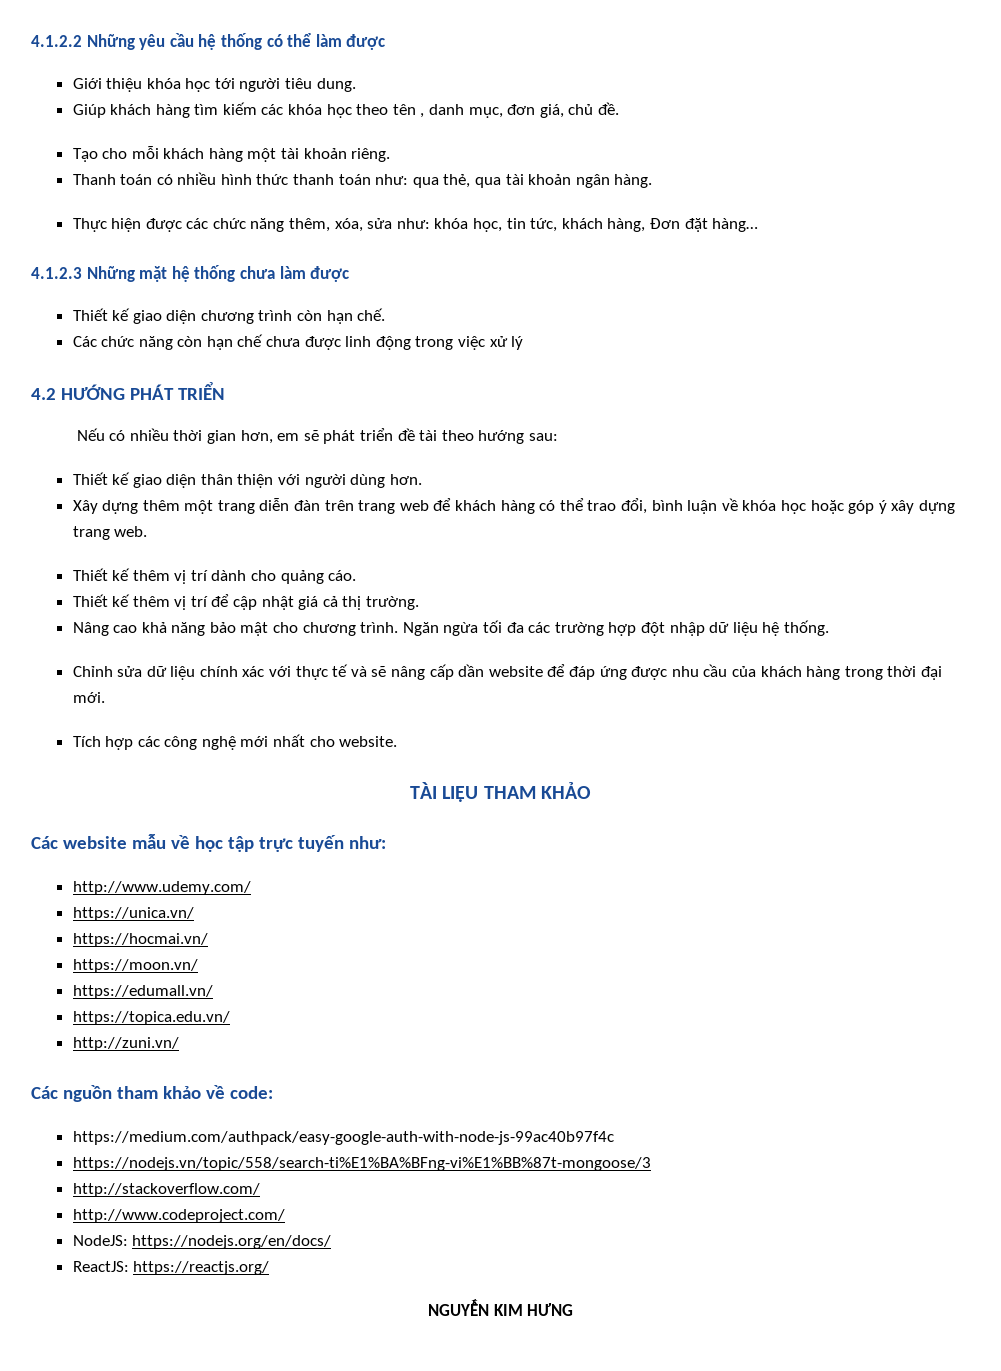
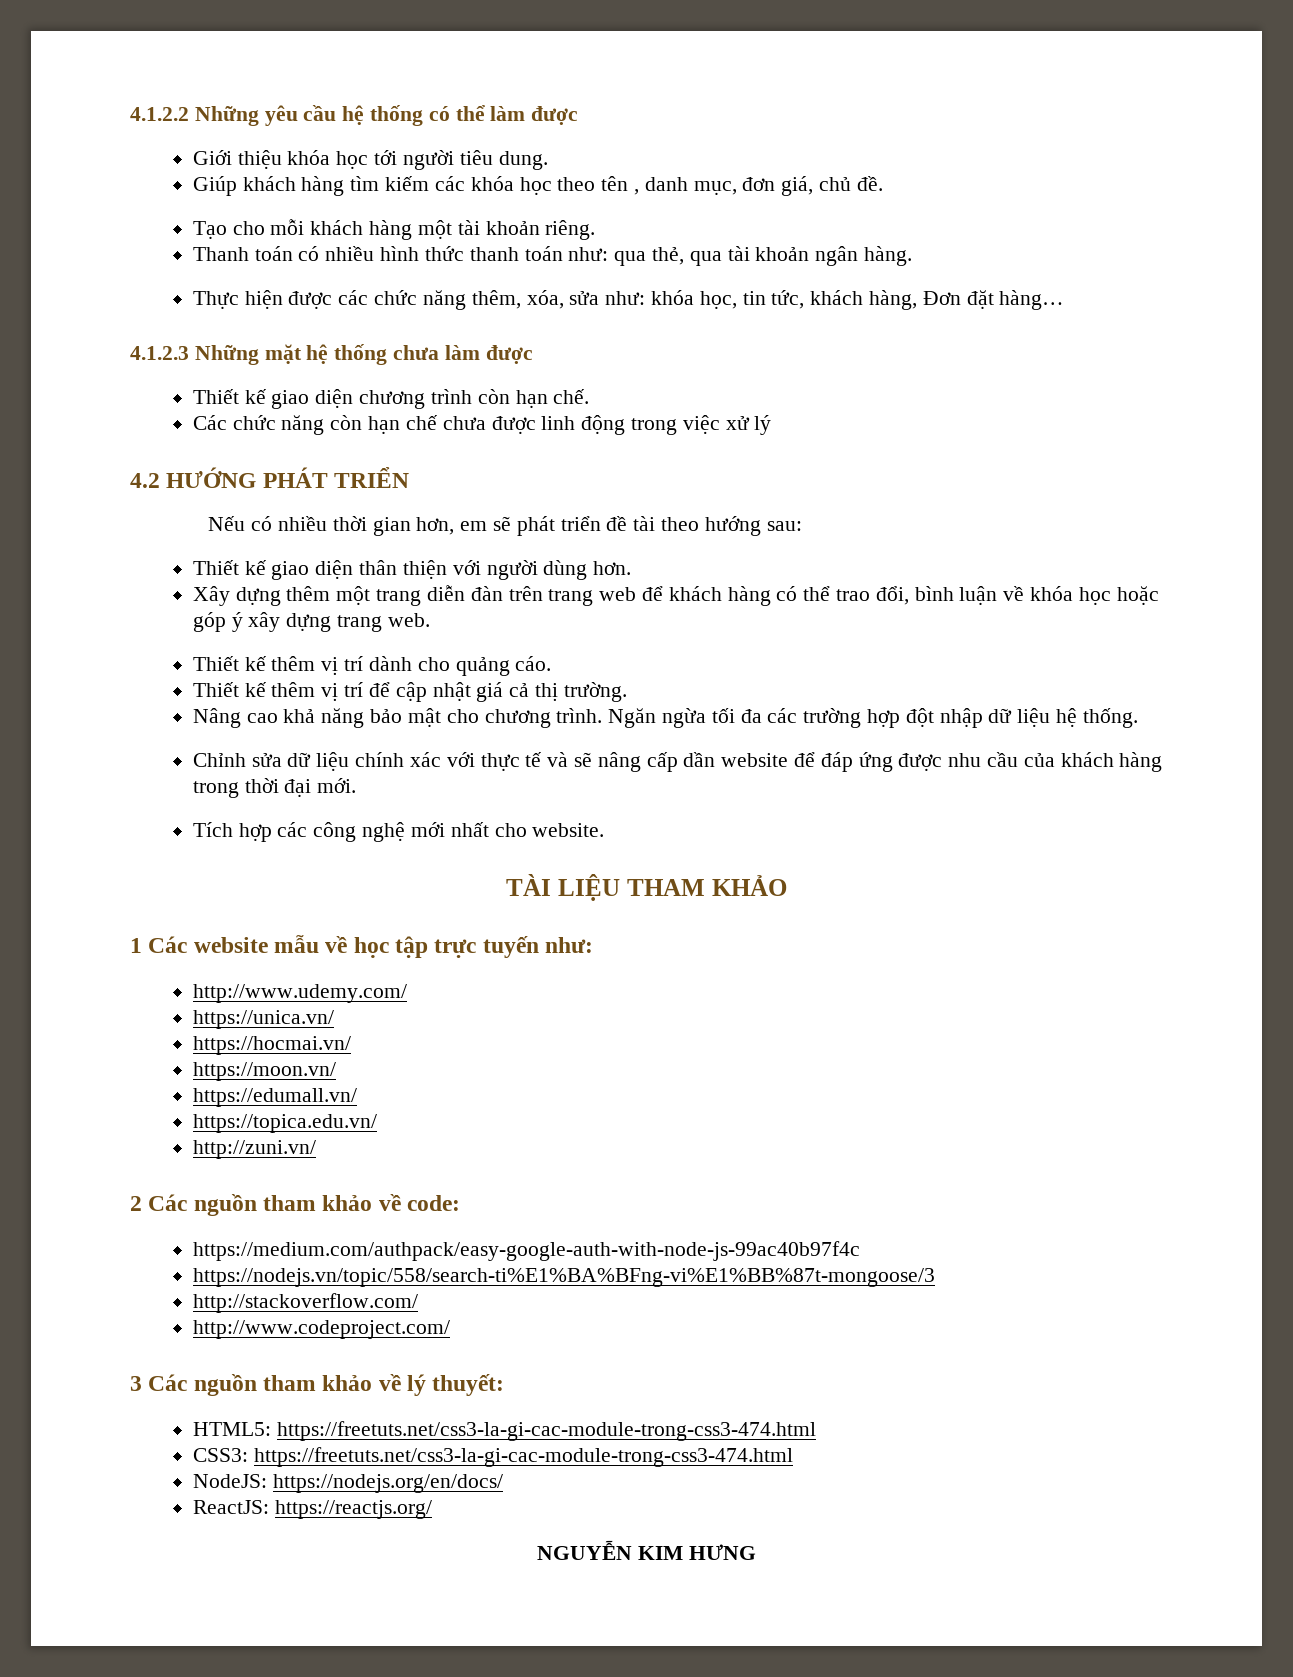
(591, 790) none -> [130,938,142,953] 1
(179, 1044) none -> [130,1196,142,1211] 2
(285, 1216) none -> [130,1374,505,1396] [192,1421,816,1441] [192,1447,793,1467] // 3 Các nguồn tham khảo về lý thuyết: // HTML5: https://freetuts.net/css3-la-gi-cac-module-trong-css3-474.html // CSS3: https://freetuts.net/css3-la-gi-cac-module-trong-css3-474.html

